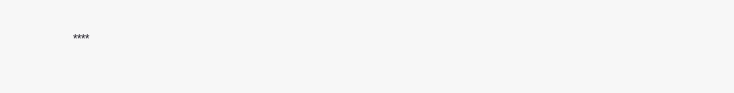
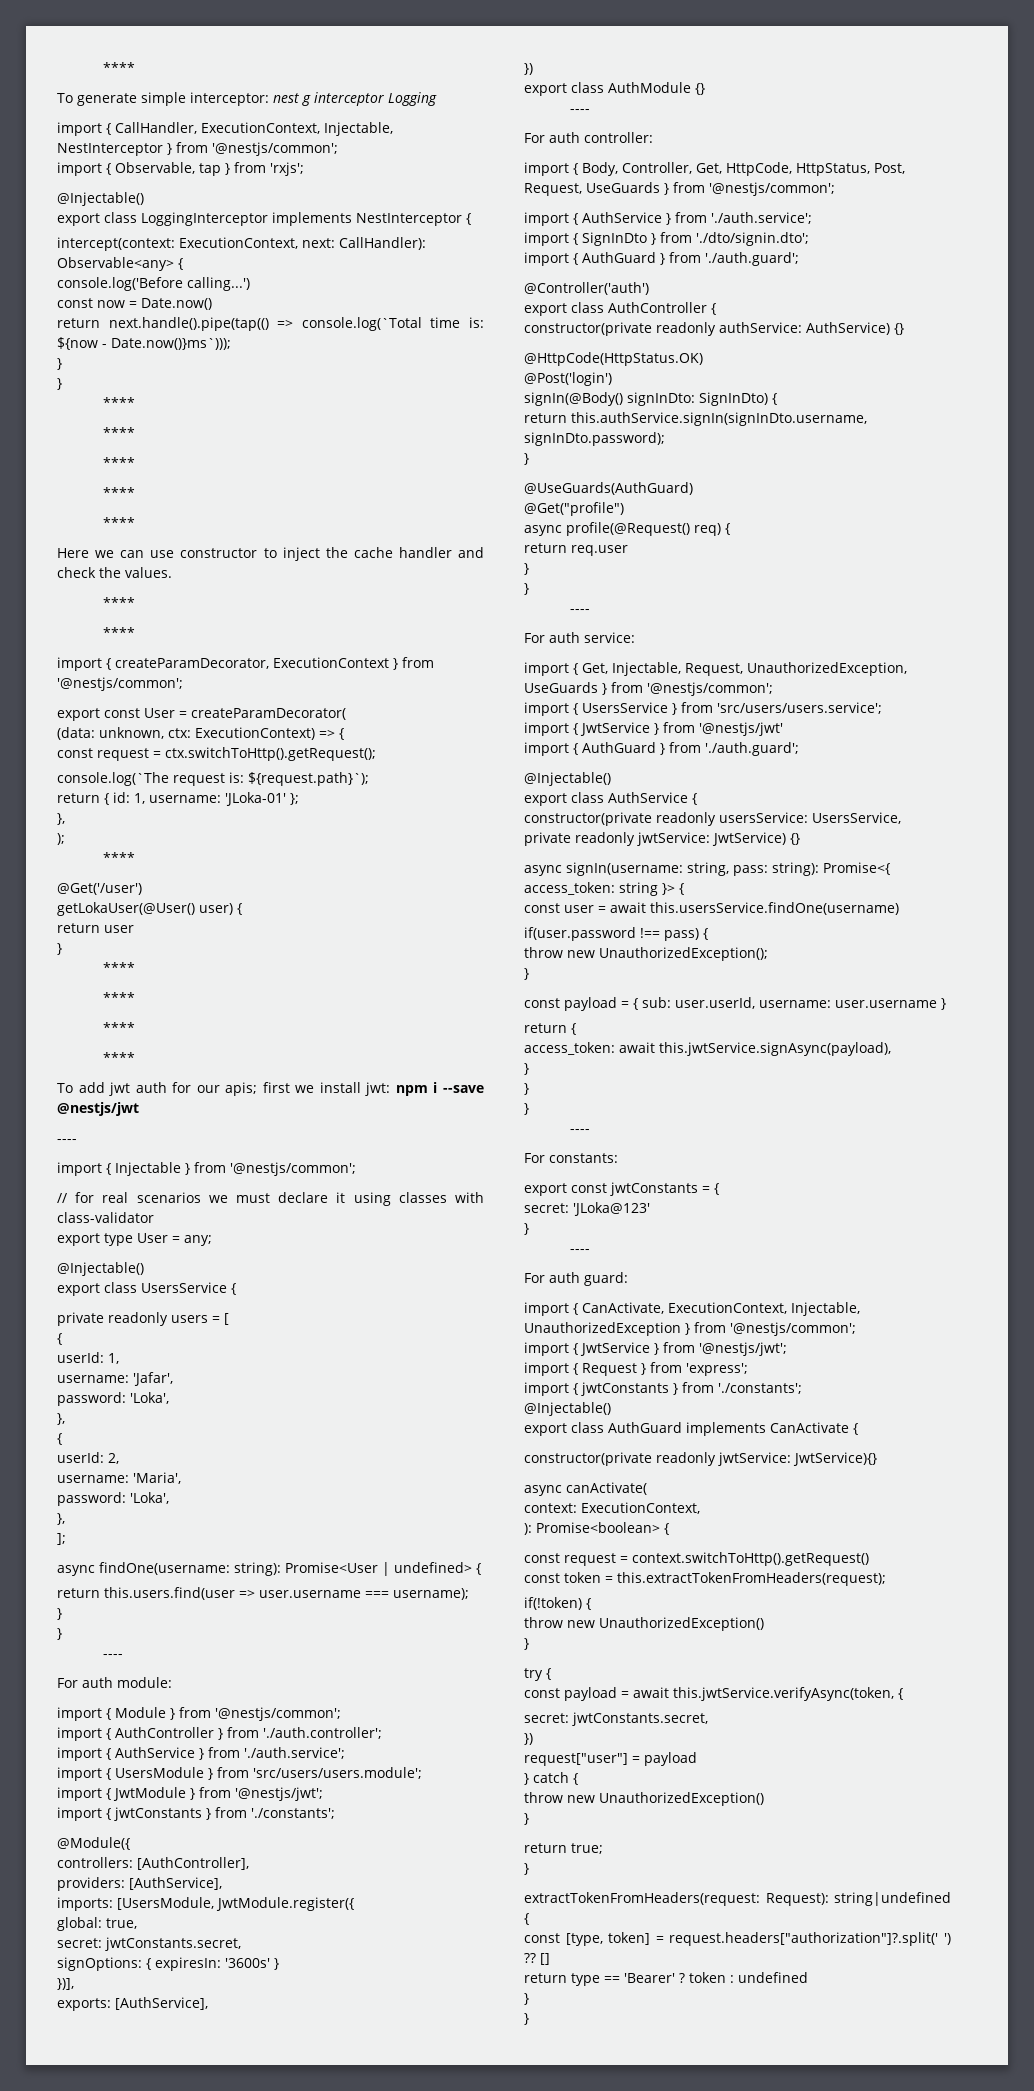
[73,34,91,43] **** -> [102,62,135,73] [57,92,437,106] [57,122,393,136] [57,142,338,156] [57,162,304,176] [57,192,144,206] [57,212,471,226] [57,237,426,251] [57,257,183,271] [57,277,250,291] [57,298,212,310] [57,317,484,331] [57,337,231,350] [57,358,62,370] [57,378,62,390] [102,397,135,408] [102,427,135,438] [102,457,135,468] [102,487,135,498] [102,517,135,528] [57,547,485,561] [57,567,172,578] [102,597,135,608] [102,627,135,638] [57,657,434,671] [57,677,183,691] [57,708,346,721] [57,727,344,740] [57,747,376,761] [57,772,369,786] [57,792,299,806] [57,813,65,825] [57,833,65,845] [102,852,135,863] [57,883,142,895] [57,902,242,916] [57,923,134,933] [57,943,62,955] [102,962,135,973] [102,992,135,1003] [102,1022,135,1033] [102,1052,135,1063] [57,1082,484,1096] [57,1102,139,1116] [57,1139,77,1143] [57,1162,356,1176] [57,1192,484,1206] [57,1212,154,1223] [57,1233,212,1246] [57,1262,144,1276] [57,1282,236,1296] [57,1312,229,1326] [57,1333,62,1345] [57,1352,119,1364] [57,1372,173,1386] [57,1392,169,1406] [57,1413,65,1425] [57,1433,62,1445] [57,1452,119,1464] [57,1472,181,1484] [57,1492,169,1506] [57,1513,65,1525] [57,1533,66,1545] [57,1562,481,1576] [57,1587,469,1600] [57,1608,62,1620] [57,1628,62,1640] [102,1654,123,1658] [57,1677,172,1688] [57,1707,341,1721] [57,1727,382,1741] [57,1747,345,1761] [57,1767,422,1781] [57,1787,323,1801] [57,1807,335,1821] [57,1837,130,1850] [57,1857,249,1870] [57,1877,222,1891] [57,1897,354,1911] [57,1917,137,1931] [57,1937,241,1951] [57,1957,279,1971] [57,1978,74,1990] [57,1997,208,2011] [524,63,533,75] [524,82,705,96] [569,109,590,113] [524,132,653,143] [524,162,905,176] [524,182,835,196] [524,212,812,226] [524,232,809,246] [524,252,799,266] [524,282,649,295] [524,302,716,316] [524,322,904,336] [524,352,703,366] [524,372,612,386] [524,392,777,406] [524,412,867,426] [524,432,665,446] [524,453,529,465] [524,482,693,495] [524,502,624,516] [524,522,730,536] [524,543,628,556] [524,563,529,575] [524,583,529,595] [569,609,590,613] [524,632,635,643] [524,662,907,676] [524,682,773,696] [524,702,882,716] [524,722,783,736] [524,742,799,756] [524,772,611,786] [524,792,697,806] [524,812,901,826] [524,832,800,846] [524,862,890,876] [524,882,684,896] [524,902,899,915] [524,927,708,941] [524,947,768,961] [524,968,529,980] [524,997,946,1011] [524,1023,576,1035] [524,1042,891,1056] [524,1063,529,1075] [524,1083,529,1095] [524,1103,529,1115] [569,1129,590,1133] [524,1153,618,1163] [524,1182,719,1196] [524,1202,650,1216] [524,1223,529,1235] [569,1249,590,1253] [524,1272,628,1286] [524,1302,860,1316] [524,1322,856,1336] [524,1342,787,1356] [524,1362,748,1376] [524,1382,802,1396] [524,1402,611,1416] [524,1422,858,1436] [524,1452,877,1466] [524,1482,647,1496] [524,1502,700,1514] [524,1522,669,1535] [524,1552,869,1566] [524,1572,886,1586] [524,1597,591,1610] [524,1617,764,1631] [524,1638,529,1650] [524,1668,551,1681] [524,1687,903,1701] [524,1712,708,1726] [524,1733,533,1745] [524,1752,697,1766] [524,1772,578,1785] [524,1792,764,1806] [524,1813,529,1825] [524,1843,603,1854] [524,1863,529,1875] [524,1892,951,1906] [524,1913,529,1925] [524,1932,951,1946] [524,1953,550,1965] [524,1972,808,1986] [524,1993,529,2005] [524,2013,529,2025] **** // To generate simple interceptor: nest g interceptor Logging // import { CallHandler, ExecutionContext, Injectable, NestInterceptor } from '@nestjs/common'; // import { Observable, tap } from 'rxjs'; // @Injectable() // export class LoggingInterceptor implements NestInterceptor { // intercept(context: ExecutionContext, next: CallHandler): Observable<any> { // console.log('Before calling...') // const now = Date.now() // return next.handle().pipe(tap(() => console.log(`Total time is: ${now - Date.now()}ms`))); // } // } // **** // **** // **** // **** // **** // Here we can use constructor to inject the cache handler and check the values. // **** // **** // import { createParamDecorator, ExecutionContext } from '@nestjs/common'; // export const User = createParamDecorator( // (data: unknown, ctx: ExecutionContext) => { // const request = ctx.switchToHttp().getRequest(); // console.log(`The request is: ${request.path}`); // return { id: 1, username: 'JLoka-01' }; // }, // ); // **** // @Get('/user') // getLokaUser(@User() user) { // return user // } // **** // **** // **** // **** // To add jwt auth for our apis; first we install jwt: npm i --save @nestjs/jwt // ---- // import { Injectable } from '@nestjs/common'; // // for real scenarios we must declare it using classes with class-validator // export type User = any; // @Injectable() // export class UsersService { // private readonly users = [ // { // userId: 1, // username: 'Jafar', // password: 'Loka', // }, // { // userId: 2, // username: 'Maria', // password: 'Loka', // }, // ]; // async findOne(username: string): Promise<User | undefined> { // return this.users.find(user => user.username === username); // } // } // ---- // For auth module: // import { Module } from '@nestjs/common'; // import { AuthController } from './auth.controller'; // import { AuthService } from './auth.service'; // import { UsersModule } from 'src/users/users.module'; // import { JwtModule } from '@nestjs/jwt'; // import { jwtConstants } from './constants'; // @Module({ // controllers: [AuthController], // providers: [AuthService], // imports: [UsersModule, JwtModule.register({ // global: true, // secret: jwtConstants.secret, // signOptions: { expiresIn: '3600s' } // })], // exports: [AuthService], // }) // export class AuthModule {} // ---- // For auth controller: // import { Body, Controller, Get, HttpCode, HttpStatus, Post, Request, UseGuards } from '@nestjs/common'; // import { AuthService } from './auth.service'; // import { SignInDto } from './dto/signin.dto'; // import { AuthGuard } from './auth.guard'; // @Controller('auth') // export class AuthController { // constructor(private readonly authService: AuthService) {} // @HttpCode(HttpStatus.OK) // @Post('login') // signIn(@Body() signInDto: SignInDto) { // return this.authService.signIn(signInDto.username, signInDto.password); // } // @UseGuards(AuthGuard) // @Get("profile") // async profile(@Request() req) { // return req.user // } // } // ---- // For auth service: // import { Get, Injectable, Request, UnauthorizedException, UseGuards } from '@nestjs/common'; // import { UsersService } from 'src/users/users.service'; // import { JwtService } from '@nestjs/jwt' // import { AuthGuard } from './auth.guard'; // @Injectable() // export class AuthService { // constructor(private readonly usersService: UsersService, private readonly jwtService: JwtService) {} // async signIn(username: string, pass: string): Promise<{ access_token: string }> { // const user = await this.usersService.findOne(username) // if(user.password !== pass) { // throw new UnauthorizedException(); // } // const payload = { sub: user.userId, username: user.username } // return { // access_token: await this.jwtService.signAsync(payload), // } // } // } // ---- // For constants: // export const jwtConstants = { // secret: 'JLoka@123' // } // ---- // For auth guard: // import { CanActivate, ExecutionContext, Injectable, UnauthorizedException } from '@nestjs/common'; // import { JwtService } from '@nestjs/jwt'; // import { Request } from 'express'; // import { jwtConstants } from './constants'; // @Injectable() // export class AuthGuard implements CanActivate { // constructor(private readonly jwtService: JwtService){} // async canActivate( // context: ExecutionContext, // ): Promise<boolean> { // const request = context.switchToHttp().getRequest() // const token = this.extractTokenFromHeaders(request); // if(!token) { // throw new UnauthorizedException() // } // try { // const payload = await this.jwtService.verifyAsync(token, { // secret: jwtConstants.secret, // }) // request["user"] = payload // } catch { // throw new UnauthorizedException() // } // return true; // } // extractTokenFromHeaders(request: Request): string|undefined { // const [type, token] = request.headers["authorization"]?.split(' ') ?? [] // return type == 'Bearer' ? token : undefined // } // }

